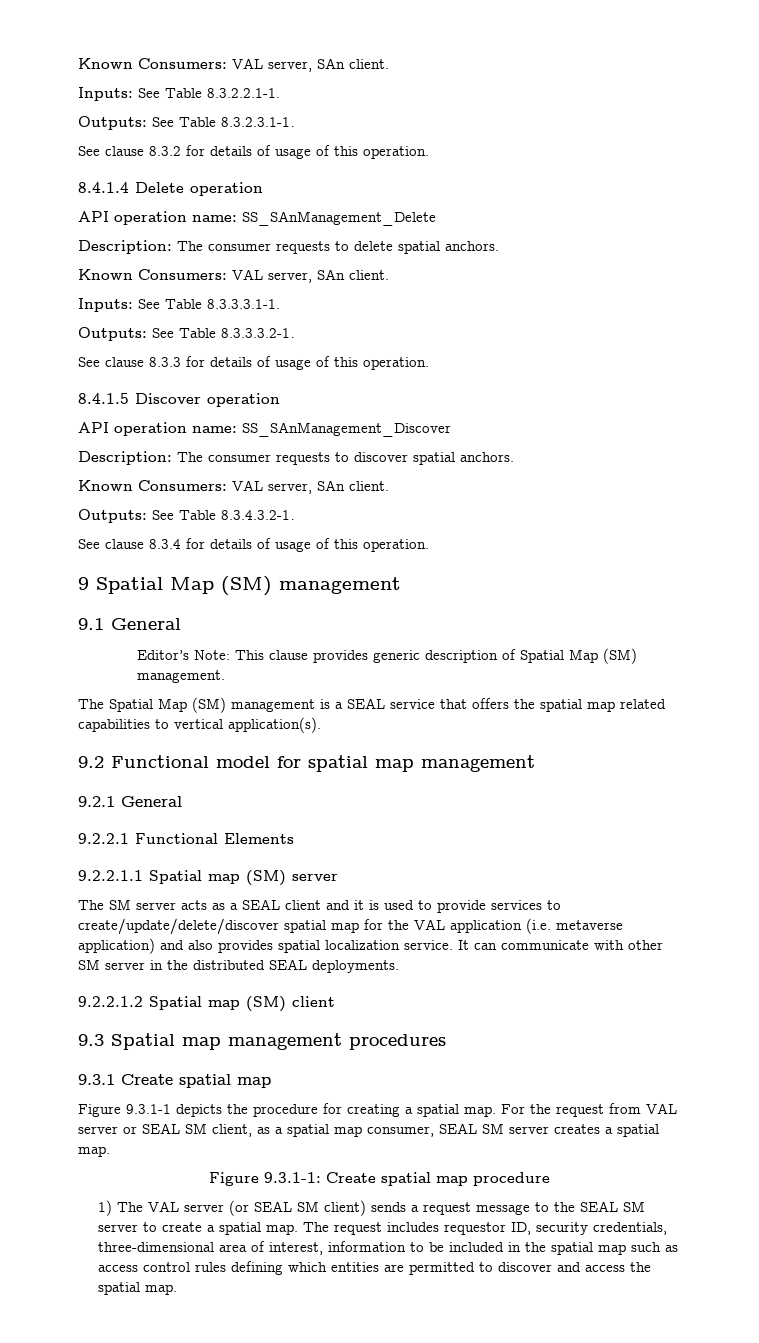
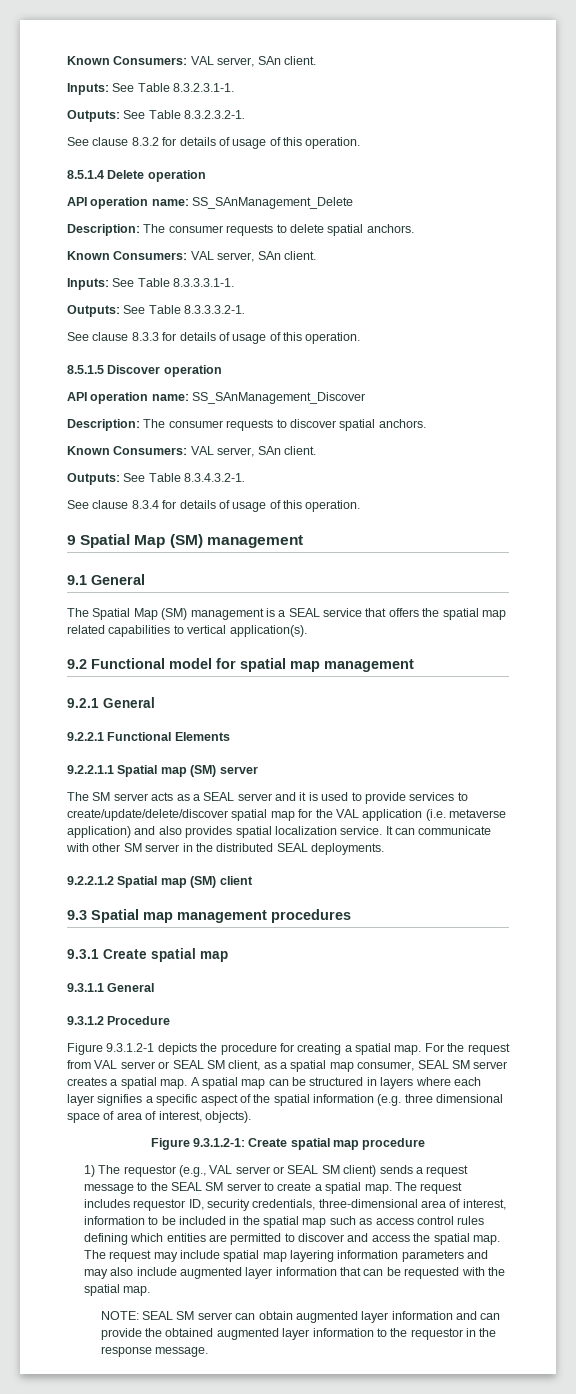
[78,58,389,72] [78,87,280,101] [78,116,295,130] Known Consumers: VAL server, SAn client. // Inputs: See Table 8.3.2.2.1-1. // Outputs: See Table 8.3.2.3.1-1. -> [67,56,316,67] [67,83,235,95] [67,110,246,122] Known Consumers: VAL server, SAn client. // Inputs: See Table 8.3.2.3.1-1. // Outputs: See Table 8.3.2.3.2-1.
[78,182,129,193] 8.4.1.4 -> [67,170,104,179] 8.5.1.4
[78,393,129,404] 8.4.1.5 -> [67,365,104,374] 8.5.1.5
[137,648,638,664] [137,670,226,683] // Editor’s Note: This clause provides generic description of Spatial Map (SM) management. -> (145, 579) none
[285,900,321,910] client -> [237,793,272,801] server
[78,1104,171,1117] // Figure 9.3.1-1 -> [67,983,155,992] [67,1016,171,1025] [67,1043,155,1055] // 9.3.1.1 General // 9.3.1.2 Procedure // Figure 9.3.1.2-1
[209,1172,321,1186] // Figure 9.3.1-1: -> [190,1077,481,1089] [67,1094,504,1106] [67,1111,251,1123] [150,1138,245,1150] A spatial map can be structured in layers where each layer signifies a specific aspect of the spatial information (e.g. three dimensional space of area of interest, objects). // Figure 9.3.1.2-1:
[147,1200,249,1216] VAL server (or -> [123,1165,285,1177] requestor (e.g., VAL server or
(177, 1289) none -> [83,1250,489,1262] [83,1267,505,1279] [83,1284,151,1296] [100,1311,501,1323] [100,1328,497,1340] [100,1346,209,1357] The request may include spatial map layering information parameters and may also include augmented layer information that can be requested with the spatial map. // NOTE: SEAL SM server can obtain augmented layer information and can provide the obtained augmented layer information to the requestor in the response message.

